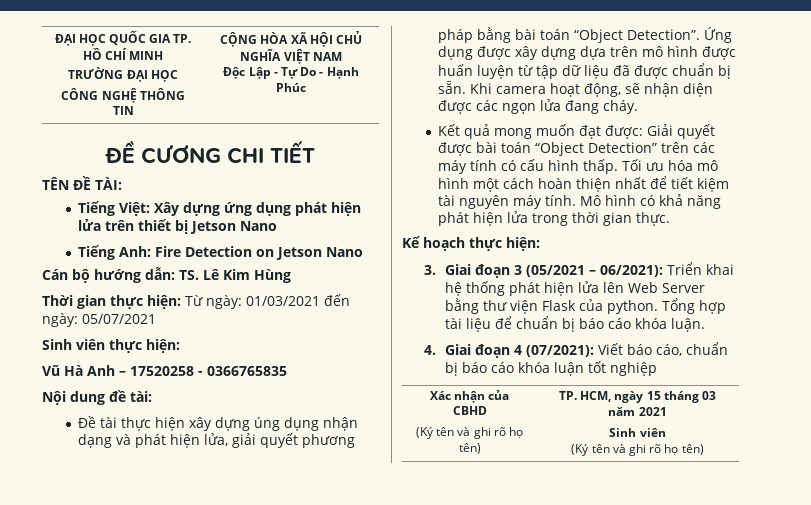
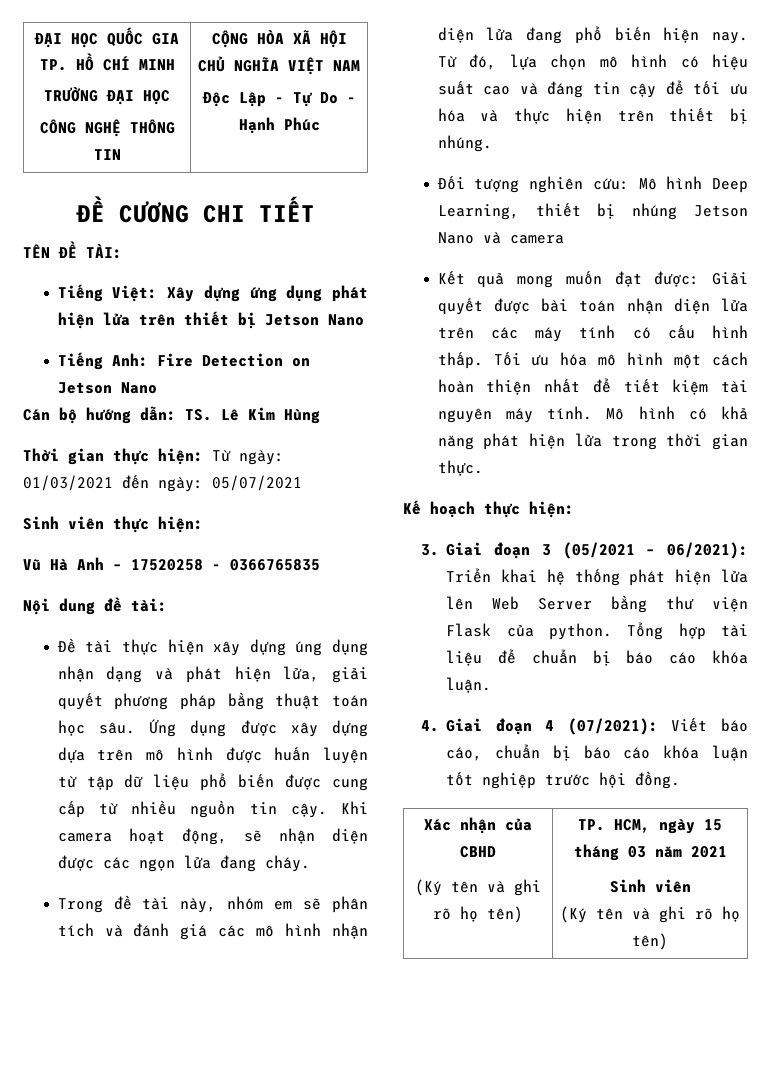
[515,29,701,43] bài toán “Object Detection”. -> [275,693,368,709] [57,720,135,736] thuật toán học sâu.
[613,63,732,79] [438,81,467,94] đã được chuẩn bị sẵn. -> [200,773,368,791] [57,800,327,818] phổ biến được cung cấp từ nhiều nguồn tin cậy.
(639, 107) none -> [57,895,368,913] [57,923,368,940] [437,26,748,44] [437,54,748,70] [437,80,748,98] [437,108,748,124] [437,135,492,152] [436,176,748,193] [437,203,748,220] [437,232,564,244] // Trong đề tài này, nhóm em sẽ phân tích và đánh giá các mô hình nhận diện lửa đang phổ biến hiện nay. Từ đó, lựa chọn mô hình có hiệu suất cao và đáng tin cậy để tối ưu hóa và thực hiện trên thiết bị nhúng. // Đối tượng nghiên cứu: Mô hình Deep Learning, thiết bị nhúng Jetson Nano và camera
[535,142,658,156] “Object Detection” -> [626,298,748,314] nhận diện lửa
(658, 369) none -> [545,771,681,789] trước hội đồng.

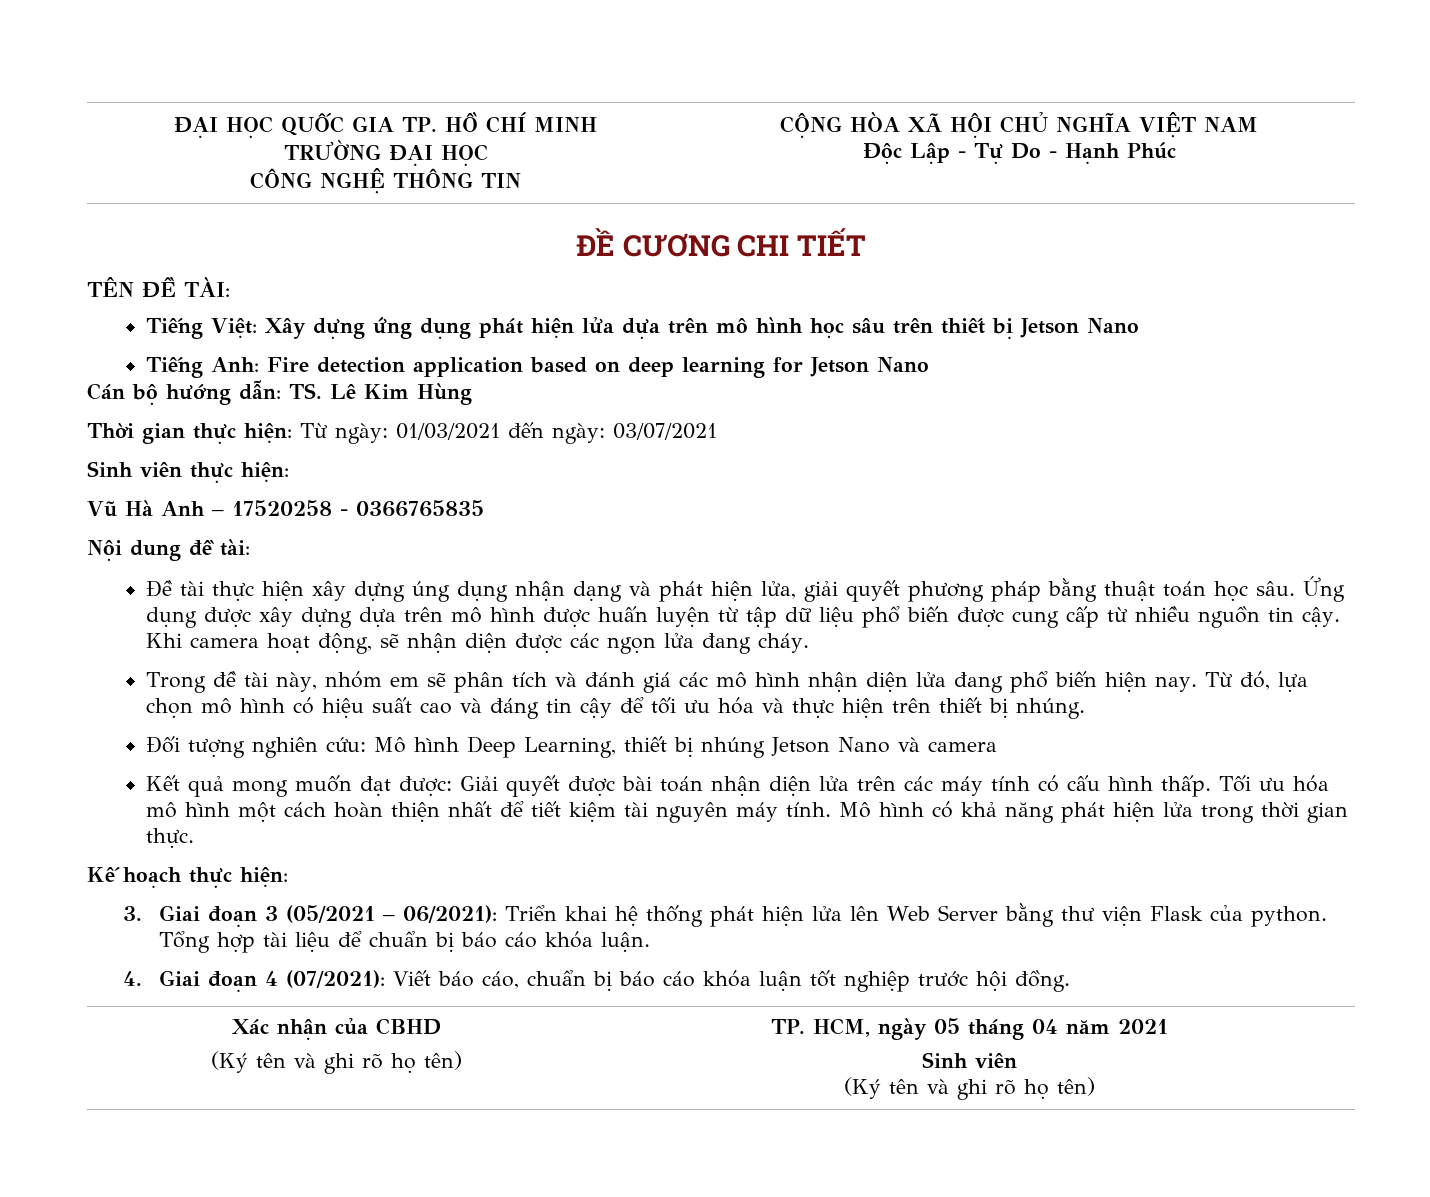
(130, 319) none -> [622,317,886,339] dựa trên mô hình học sâu
[201,353,310,367] Detection on -> [317,357,804,378] detection application based on deep learning for
[212,475,302,491] 05/07/2021 -> [613,423,717,440] 03/07/2021
[704,819,722,831] [573,844,646,861] 15 tháng 03 -> [934,1018,1059,1040] 05 tháng 04

